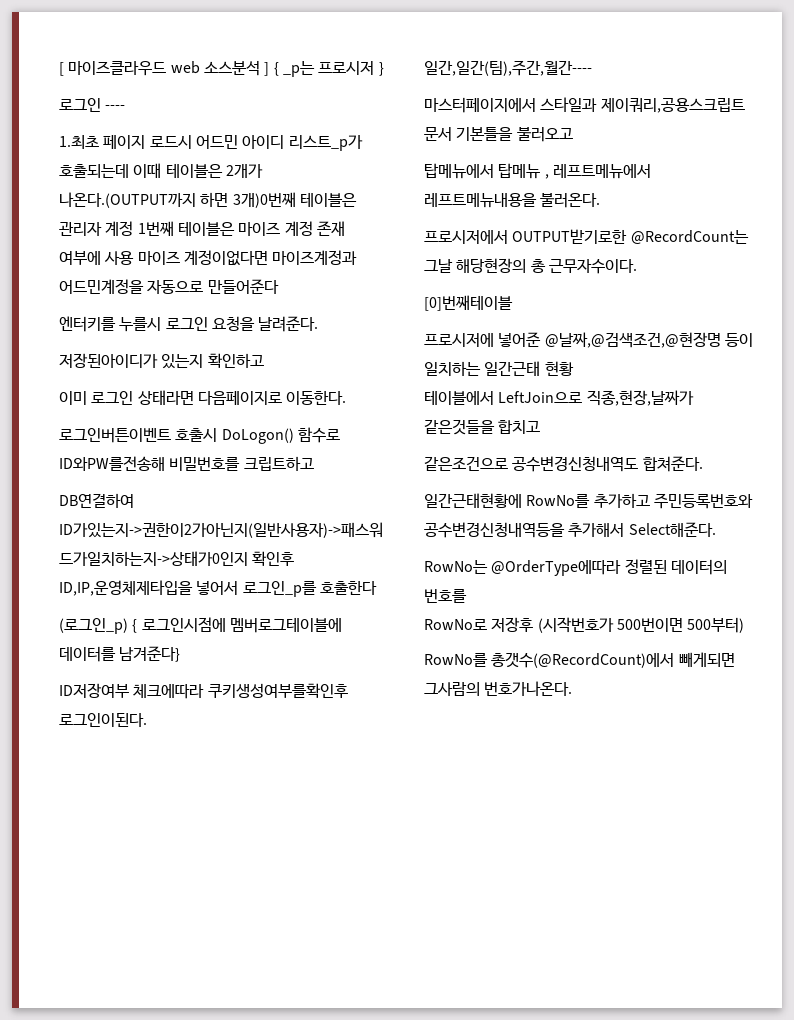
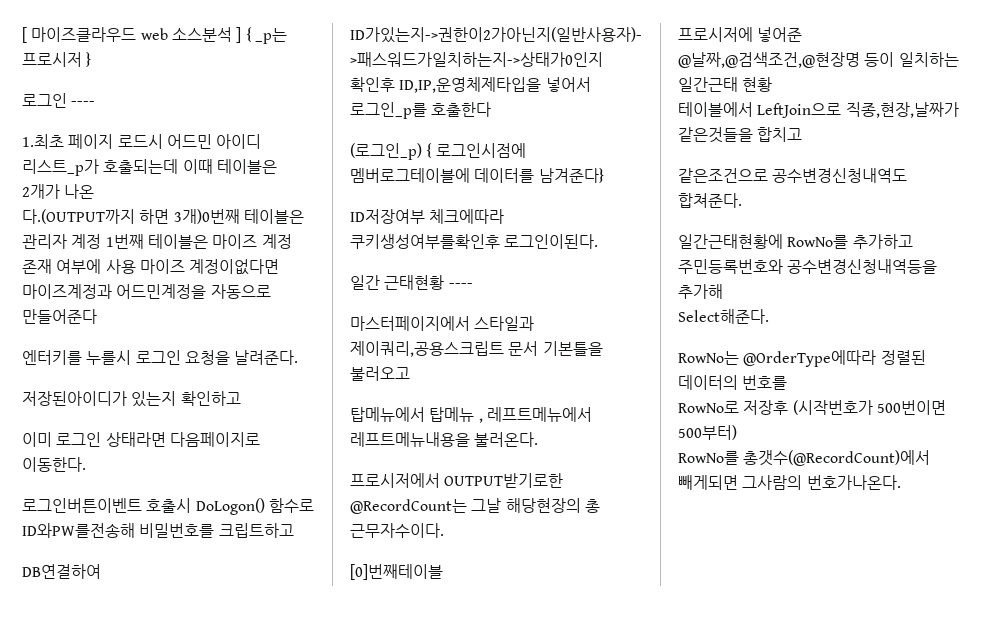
[59,192,196,208] 나온다.(OUTPUT까지 -> [64,184,95,199] [22,209,135,224] 나온 // 다.(OUTPUT까지
[424,60,592,76] 일간,일간(팀),주간,월간---- -> [350,275,473,290] 일간 근태현황 ----
[568,523,625,537] 추가해서 -> [678,284,723,299] 추가해 //

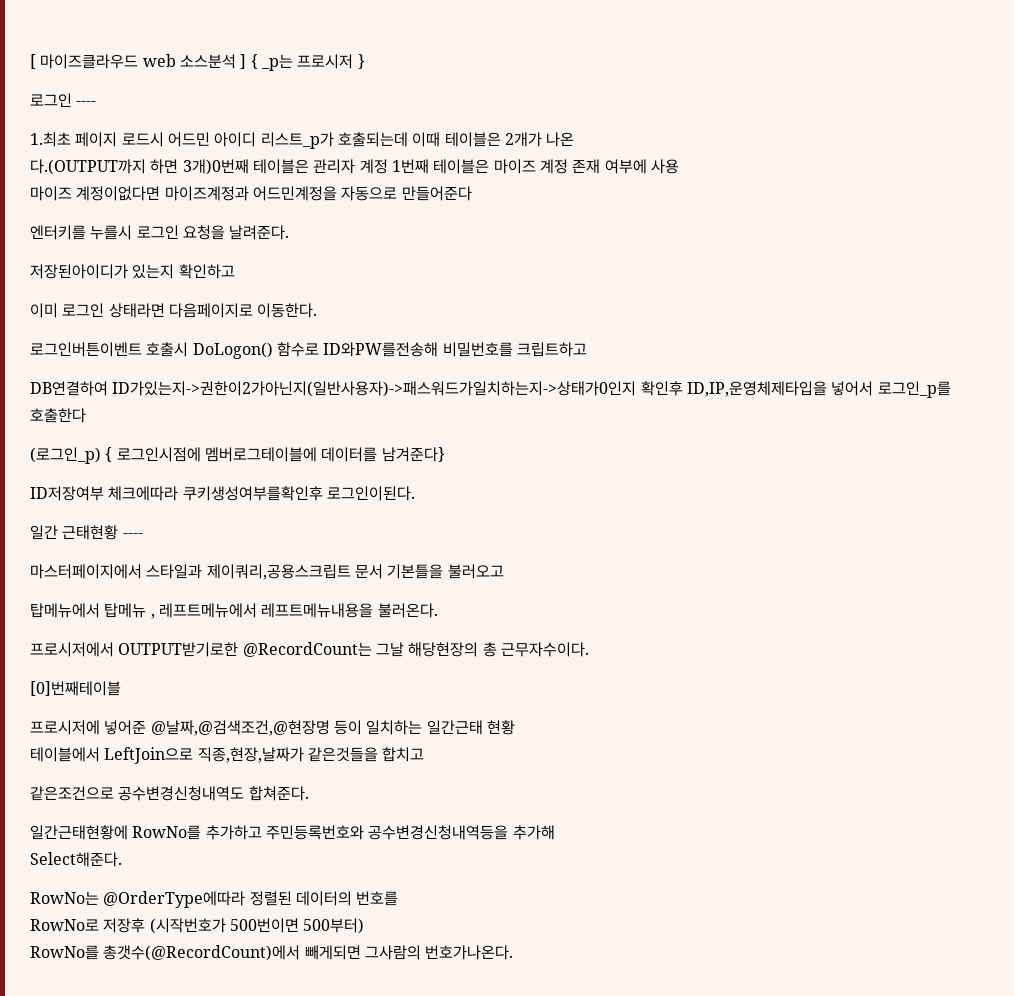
(136, 266) none -> (679, 166) //

